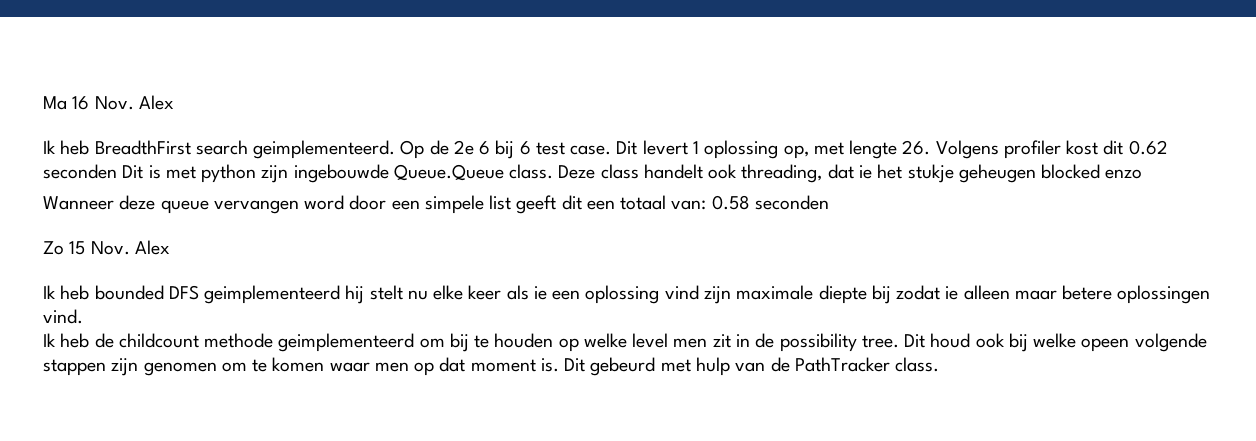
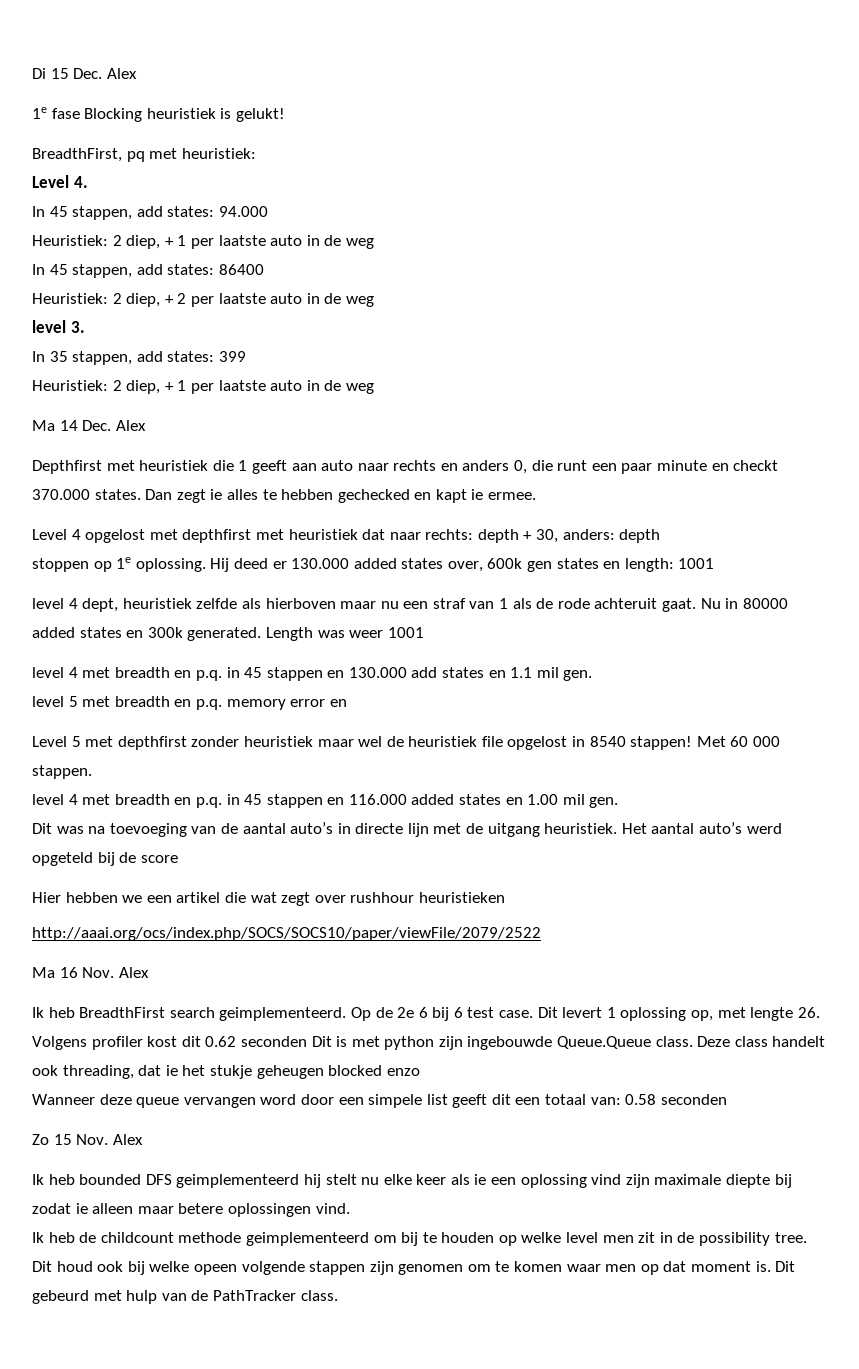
(43, 103) none -> [32,68,137,79] [32,107,285,122] [32,148,256,162] [32,175,88,188] [32,206,268,220] [32,235,374,249] [32,264,264,278] [32,293,374,307] [32,320,85,333] [32,351,246,365] [32,380,374,394] [32,420,146,431] [32,460,779,474] [32,489,537,503] [32,529,661,543] [32,557,715,572] [32,598,788,612] [32,627,424,641] [32,667,593,681] [32,696,347,710] [32,736,781,750] [32,765,92,779] [32,794,619,808] [32,822,782,837] [32,852,178,866] [32,892,505,906] [32,927,541,941] Di 15 Dec. Alex // 1e fase Blocking heuristiek is gelukt! // BreadthFirst, pq met heuristiek: // Level 4. // In 45 stappen, add states: 94.000 // Heuristiek: 2 diep, + 1 per laatste auto in de weg // In 45 stappen, add states: 86400 // Heuristiek: 2 diep, + 2 per laatste auto in de weg // level 3. // In 35 stappen, add states: 399 // Heuristiek: 2 diep, + 1 per laatste auto in de weg // Ma 14 Dec. Alex // Depthfirst met heuristiek die 1 geeft aan auto naar rechts en anders 0, die runt een paar minute en checkt 370.000 states. Dan zegt ie alles te hebben gechecked en kapt ie ermee. // Level 4 opgelost met depthfirst met heuristiek dat naar rechts: depth + 30, anders: depth // stoppen op 1e oplossing. Hij deed er 130.000 added states over, 600k gen states en length: 1001 // level 4 dept, heuristiek zelfde als hierboven maar nu een straf van 1 als de rode achteruit gaat. Nu in 80000 added states en 300k generated. Length was weer 1001 // level 4 met breadth en p.q. in 45 stappen en 130.000 add states en 1.1 mil gen. // level 5 met breadth en p.q. memory error en // Level 5 met depthfirst zonder heuristiek maar wel de heuristiek file opgelost in 8540 stappen! Met 60 000 stappen. // level 4 met breadth en p.q. in 45 stappen en 116.000 added states en 1.00 mil gen. // Dit was na toevoeging van de aantal auto’s in directe lijn met de uitgang heuristiek. Het aantal auto’s werd opgeteld bij de score // Hier hebben we een artikel die wat zegt over rushhour heuristieken // http://aaai.org/ocs/index.php/SOCS/SOCS10/paper/viewFile/2079/2522 //

